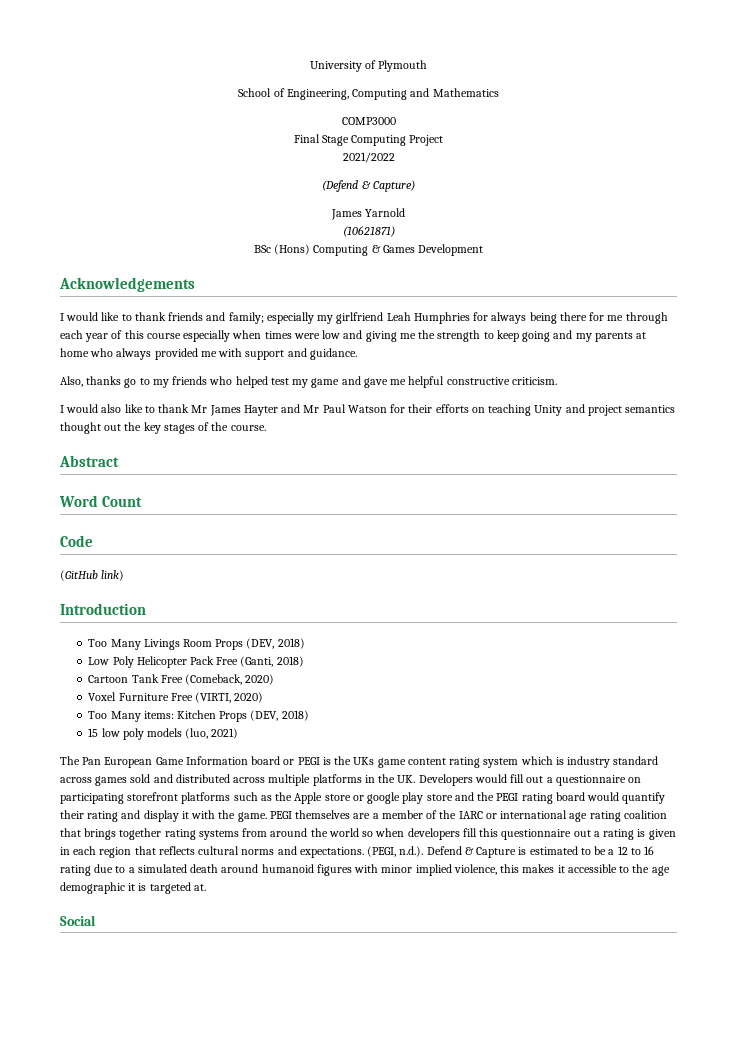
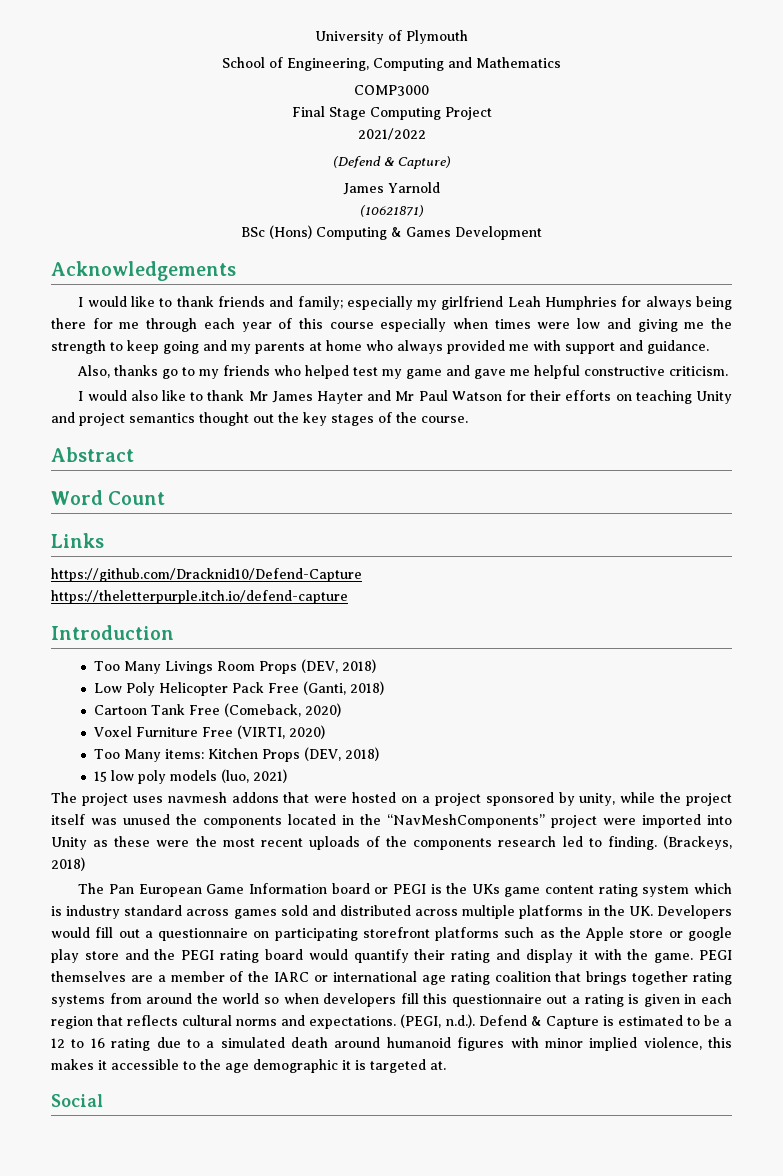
[60,535,93,547] [60,570,125,581] Code // (GitHub link) -> [51,533,104,548] [51,568,362,582] [51,590,348,604] Links // https://github.com/Dracknid10/Defend-Capture // https://theletterpurple.itch.io/defend-capture
(239, 733) none -> [51,792,732,806] [51,814,732,828] [51,835,732,850] [51,857,85,871] // The project uses navmesh addons that were hosted on a project sponsored by unity, while the project itself was unused the components located in the “NavMeshComponents” project were imported into Unity as these were the most recent uploads of the components research led to finding. (Brackeys, 2018)

